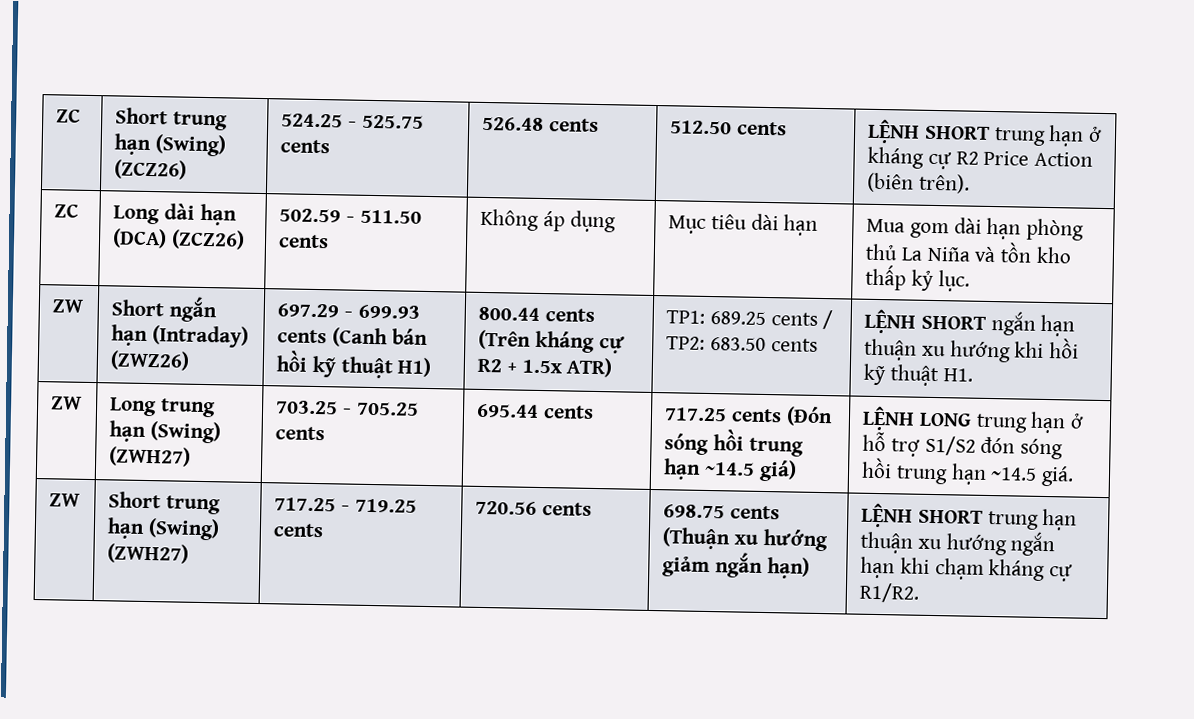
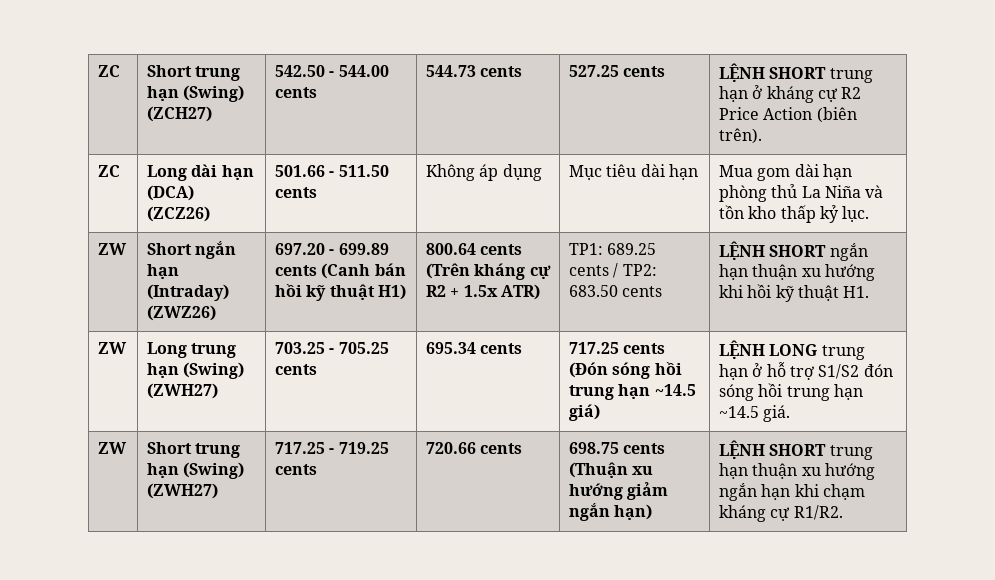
[114,159,188,180] [281,113,424,129] [280,139,331,154] [482,116,600,133] [670,120,733,135] (ZCZ26) | 524.25 - 525.75 cents | 526.48 cents | 512.50 -> [147,106,213,122] [275,65,389,77] [275,87,318,98] [426,65,523,77] [569,65,620,77] (ZCH27) | 542.50 - 544.00 cents | 544.73 cents | 527.25
[279,208,342,223] 502.59 -> [275,165,326,177] 501.66
[277,303,420,319] 697.29 - 699.93 -> [275,243,389,255] 697.20 - 699.89
[478,306,541,321] 800.44 -> [426,243,477,255] 800.64
[476,403,540,418] 695.44 -> [426,342,477,354] 695.34
[475,500,538,515] 720.56 -> [426,442,477,454] 720.66

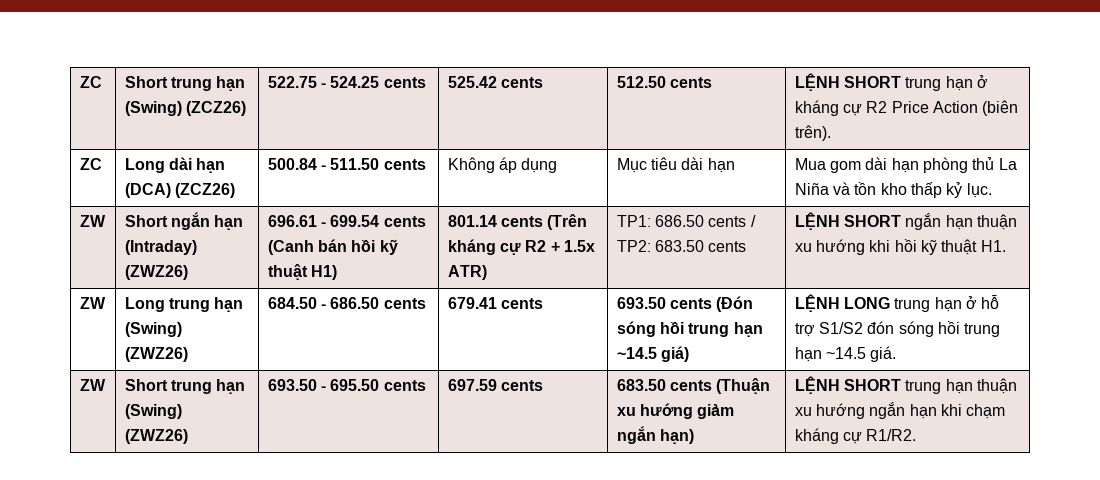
[147,106,213,122] [275,65,389,77] [275,87,318,98] [426,65,523,77] [569,65,620,77] (ZCH27) | 542.50 - 544.00 cents | 544.73 cents | 527.25 -> [186,101,247,116] [267,76,426,88] [447,76,544,88] [616,76,666,88] (ZCZ26) | 522.75 - 524.25 cents | 525.42 cents | 512.50
[275,165,326,177] 501.66 -> [267,158,317,170] 500.84
[275,243,389,255] 697.20 - 699.89 -> [267,215,380,227] 696.61 - 699.54
[426,243,477,255] 800.64 -> [447,215,497,227] 801.14
[607,243,657,255] 689.25 -> [655,215,705,227] 686.50
[147,383,219,399] [275,342,389,354] [275,364,318,375] [426,342,523,354] [569,342,620,354] (ZWH27) | 703.25 - 705.25 cents | 695.34 cents | 717.25 -> [124,347,188,362] [267,297,426,309] [447,297,544,309] [616,297,666,309] (ZWZ26) | 684.50 - 686.50 cents | 679.41 cents | 693.50
[147,483,219,499] [275,442,389,454] [275,464,318,475] [426,442,523,454] [569,442,620,454] (ZWH27) | 717.25 - 719.25 cents | 720.66 cents | 698.75 -> [124,429,188,444] [267,379,426,391] [447,379,544,391] [616,379,666,391] (ZWZ26) | 693.50 - 695.50 cents | 697.59 cents | 683.50

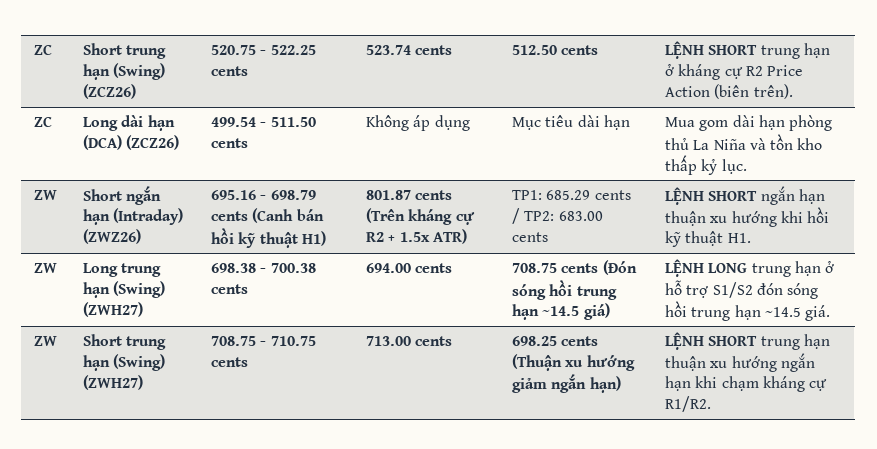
[267,76,426,88] [447,76,497,88] 522.75 - 524.25 cents | 525.42 -> [210,45,316,55] [210,66,248,76] [365,45,411,55] 520.75 - 522.25 cents | 523.74
[267,158,317,170] 500.84 -> [210,117,256,127] 499.54
[267,215,380,227] 696.61 - 699.54 -> [210,190,316,200] 695.16 - 698.79
[447,215,497,227] 801.14 -> [365,190,411,200] 801.87
[655,215,705,227] 686.50 -> [546,190,591,200] 685.29
[655,240,705,252] 683.50 -> [558,211,603,221] 683.00
[124,347,188,362] [267,297,426,309] [447,297,544,309] [616,297,666,309] (ZWZ26) | 684.50 - 686.50 cents | 679.41 cents | 693.50 -> [82,302,143,317] [210,263,316,273] [210,284,248,294] [365,263,453,273] [511,263,557,273] (ZWH27) | 698.38 - 700.38 cents | 694.00 cents | 708.75
[124,429,188,444] [267,379,426,391] [447,379,544,391] [616,379,666,391] (ZWZ26) | 693.50 - 695.50 cents | 697.59 cents | 683.50 -> [82,375,143,390] [210,336,316,346] [210,357,248,367] [365,336,453,346] [511,336,557,346] (ZWH27) | 708.75 - 710.75 cents | 713.00 cents | 698.25

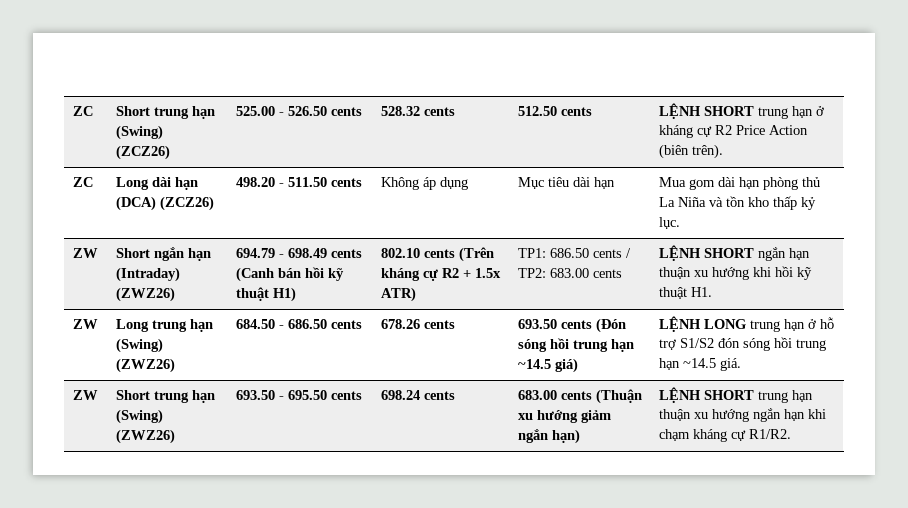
[210,45,316,55] [210,66,248,76] [365,45,411,55] 520.75 - 522.25 cents | 523.74 -> [235,106,362,116] [380,106,420,116] 525.00 - 526.50 cents | 528.32
[210,117,256,127] 499.54 -> [235,177,275,187] 498.20
[210,190,316,200] 695.16 - 698.79 -> [235,248,327,258] 694.79 - 698.49
[365,190,411,200] 801.87 -> [380,248,420,258] 802.10
[546,190,591,200] 685.29 -> [549,248,589,258] 686.50
[82,302,143,317] [210,263,316,273] [210,284,248,294] [365,263,453,273] [511,263,557,273] (ZWH27) | 698.38 - 700.38 cents | 694.00 cents | 708.75 -> [115,358,175,373] [235,319,362,329] [380,319,455,329] [517,319,557,329] (ZWZ26) | 684.50 - 686.50 cents | 678.26 cents | 693.50
[82,375,143,390] [210,336,316,346] [210,357,248,367] [365,336,453,346] [511,336,557,346] (ZWH27) | 708.75 - 710.75 cents | 713.00 cents | 698.25 -> [115,429,175,444] [235,390,362,400] [380,390,455,400] [517,390,557,400] (ZWZ26) | 693.50 - 695.50 cents | 698.24 cents | 683.00

